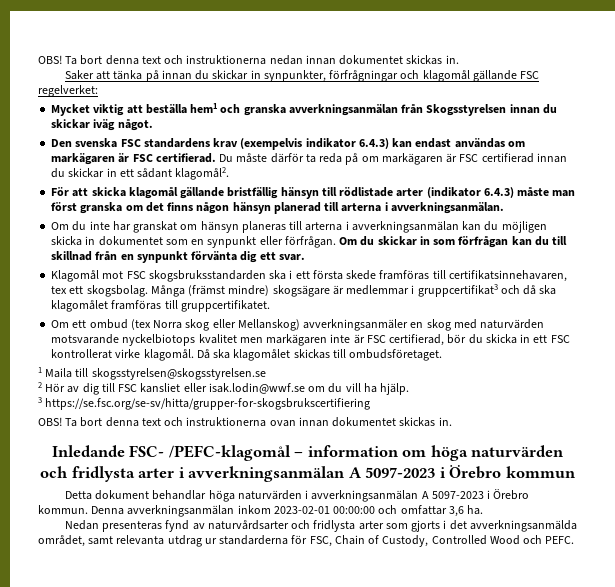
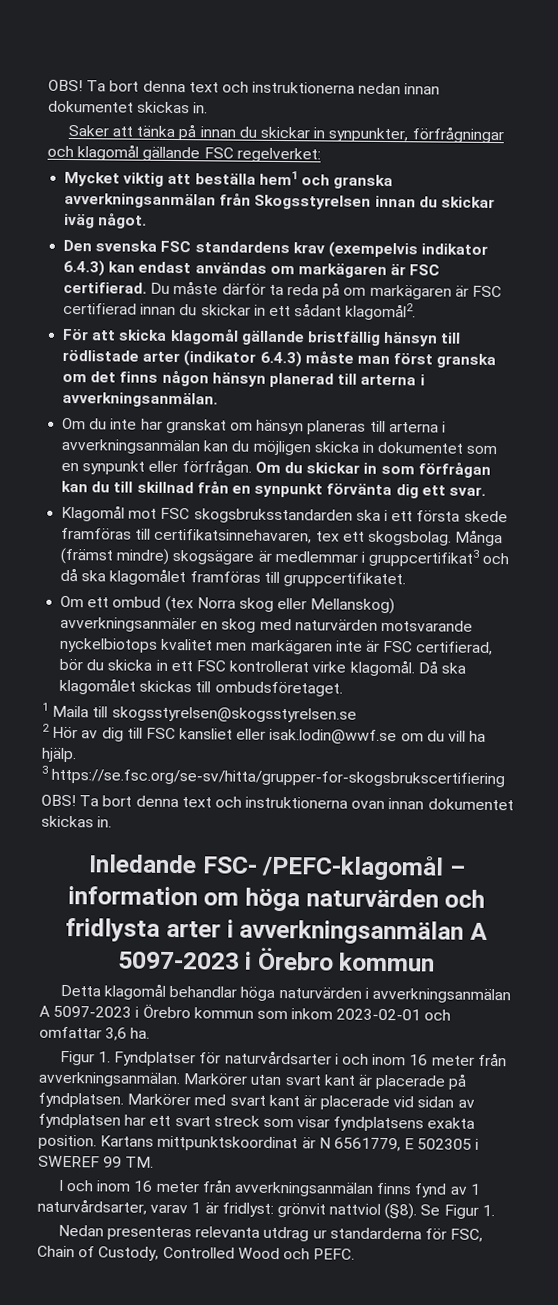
[95,490,150,500] dokument -> [104,983,167,1000] klagomål
[38,505,235,517] kommun. Denna avverkningsanmälan -> [193,1007,288,1020] kommun som
[333,506,376,514] 00:00:00 -> (422, 1014) none
[64,520,577,532] [38,535,114,547] Nedan presenteras fynd av naturvårdsarter och fridlysta arter som gjorts i det avverkningsanmälda området, samt -> [59,1050,507,1067] [38,1071,468,1090] [38,1092,475,1111] [38,1113,476,1132] [38,1134,480,1152] [38,1155,155,1168] [57,1179,481,1198] [37,1198,495,1220] [57,1224,193,1241] Figur 1. Fyndplatser för naturvårdsarter i och inom 16 meter från avverkningsanmälan. Markörer utan svart kant är placerade på fyndplatsen. Markörer med svart kant är placerade vid sidan av fyndplatsen har ett svart streck som visar fyndplatsens exakta position. Kartans mittpunktskoordinat är N 6561779, E 502305 i SWEREF 99 TM. // I och inom 16 meter från avverkningsanmälan finns fynd av 1 naturvårdsarter, varav 1 är fridlyst: grönvit nattviol (§8). Se Figur 1. // Nedan presenteras

